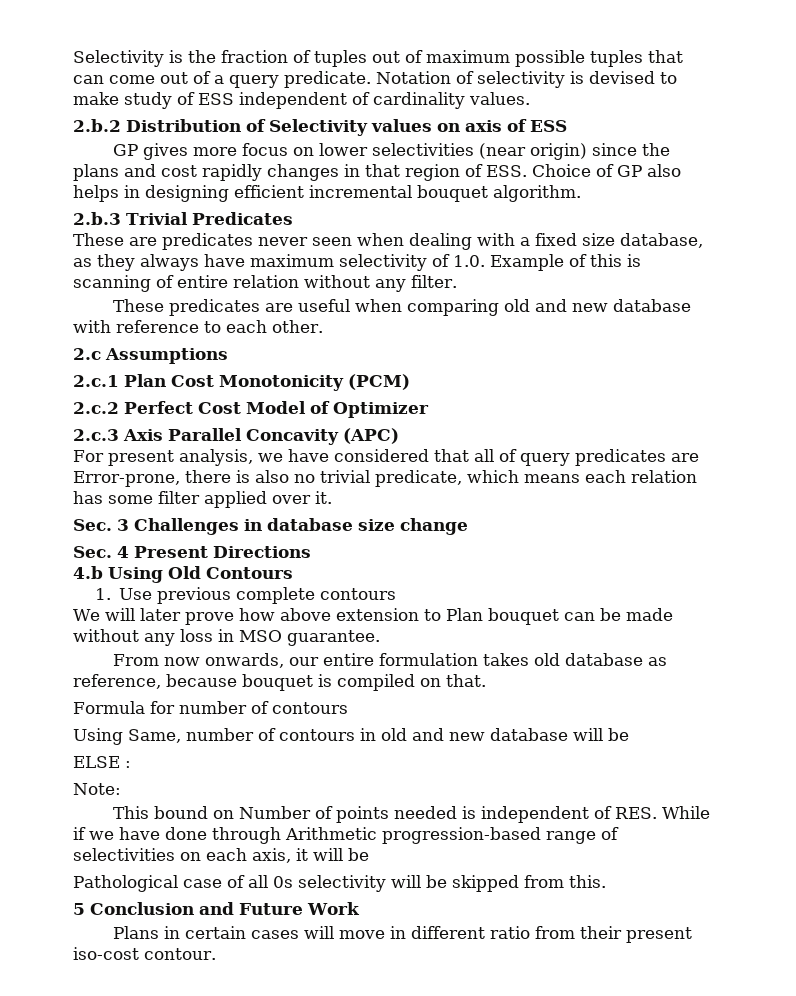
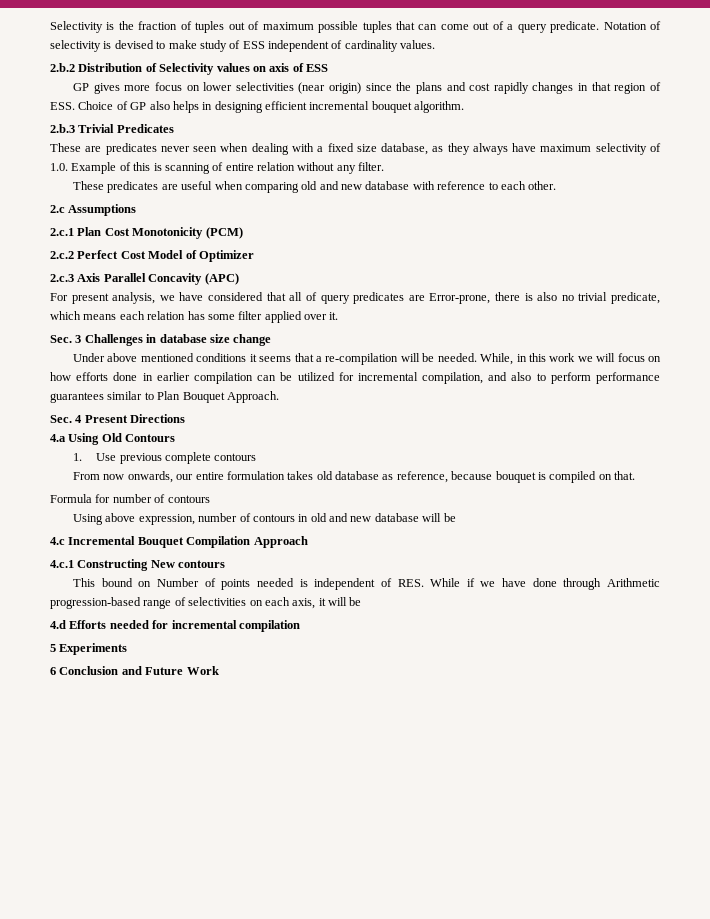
(468, 526) none -> [73,353,661,365] [50,372,660,384] [50,391,279,403] // Under above mentioned conditions it seems that a re-compilation will be needed. While, in this work we will focus on how efforts done in earlier compilation can be utilized for incremental compilation, and also to perform performance guarantees similar to Plan Bouquet Approach.
[73,566,103,579] 4.b -> [50,434,66,442] 4.a
[73,608,673,625] [73,629,380,646] // We will later prove how above extension to Plan bouquet can be made without any loss in MSO guarantee. -> (257, 457) none
[128,729,181,743] Same, -> [105,513,195,525] above expression,
[73,756,131,768] [73,783,121,795] ELSE : // Note: -> [50,536,308,548] [50,559,226,571] 4.c Incremental Bouquet Compilation Approach // 4.c.1 Constructing New contours
[73,875,606,892] Pathological case of all 0s selectivity will be skipped from this. -> [50,620,300,632] 4.d Efforts needed for incremental compilation
(85, 909) none -> [59,643,128,655] [50,667,56,675] Experiments // 6
[113,926,693,943] [73,947,216,960] // Plans in certain cases will move in different ratio from their present iso-cost contour. -> (219, 670) none

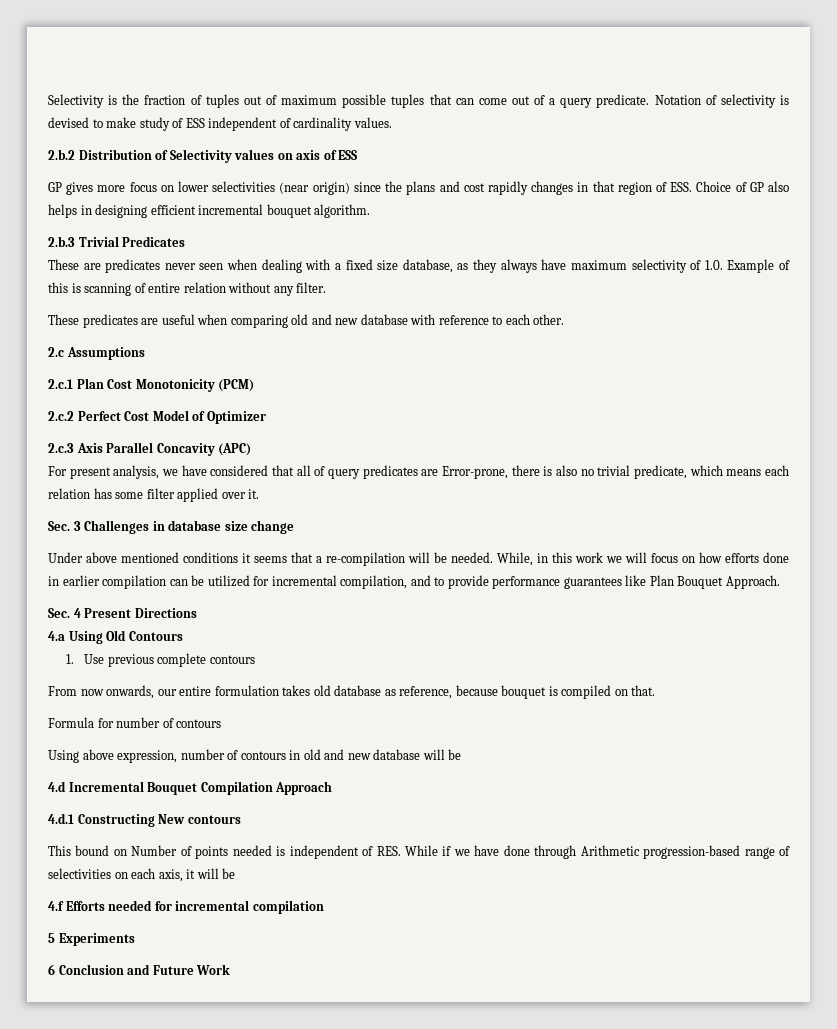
[511,372,660,384] [50,391,154,403] also to perform performance guarantees similar to -> [434,575,647,589] to provide performance guarantees like
[50,537,65,545] 4.c -> [48,781,66,792] 4.d
[50,560,74,568] 4.c.1 -> [48,813,74,824] 4.d.1
[50,620,66,629] 4.d -> [48,901,64,911] 4.f

